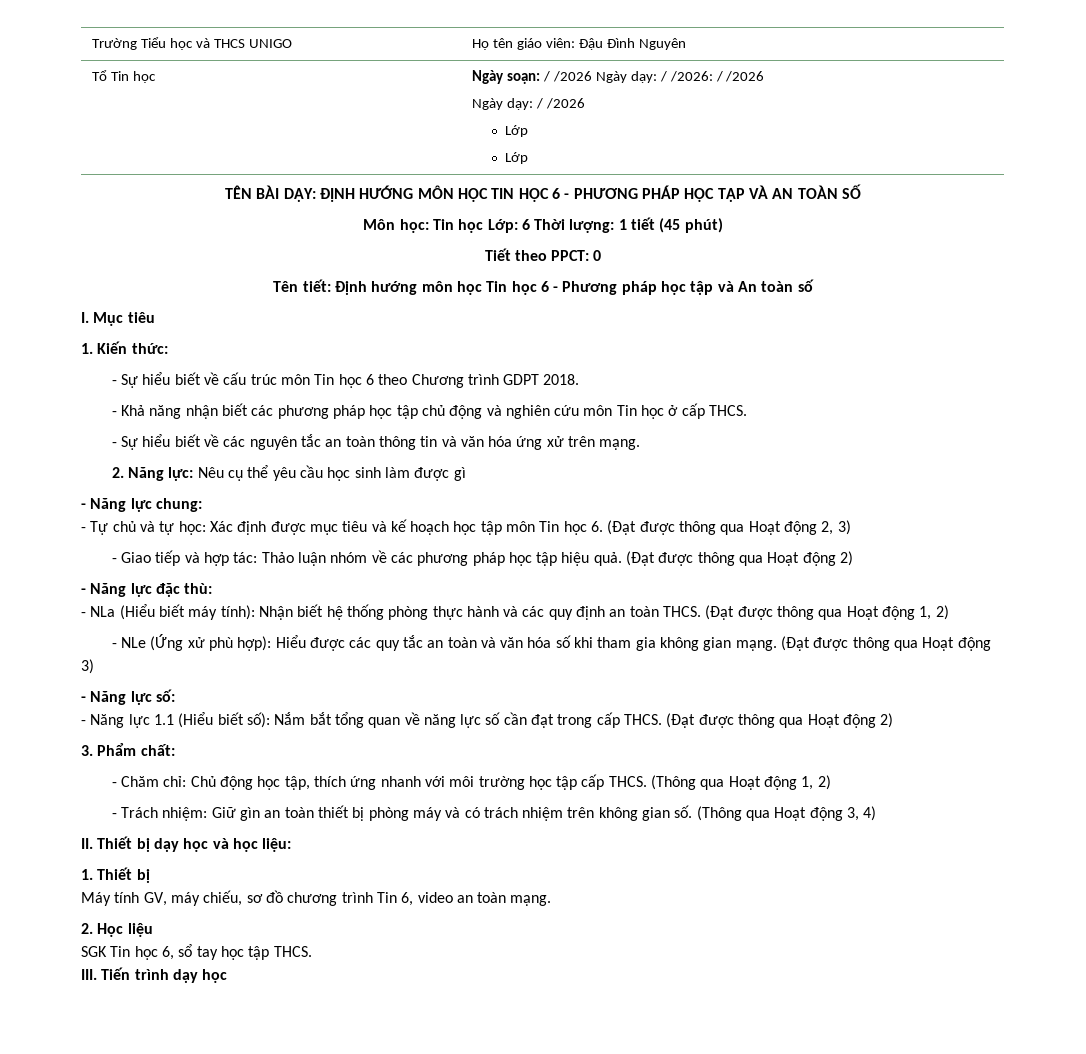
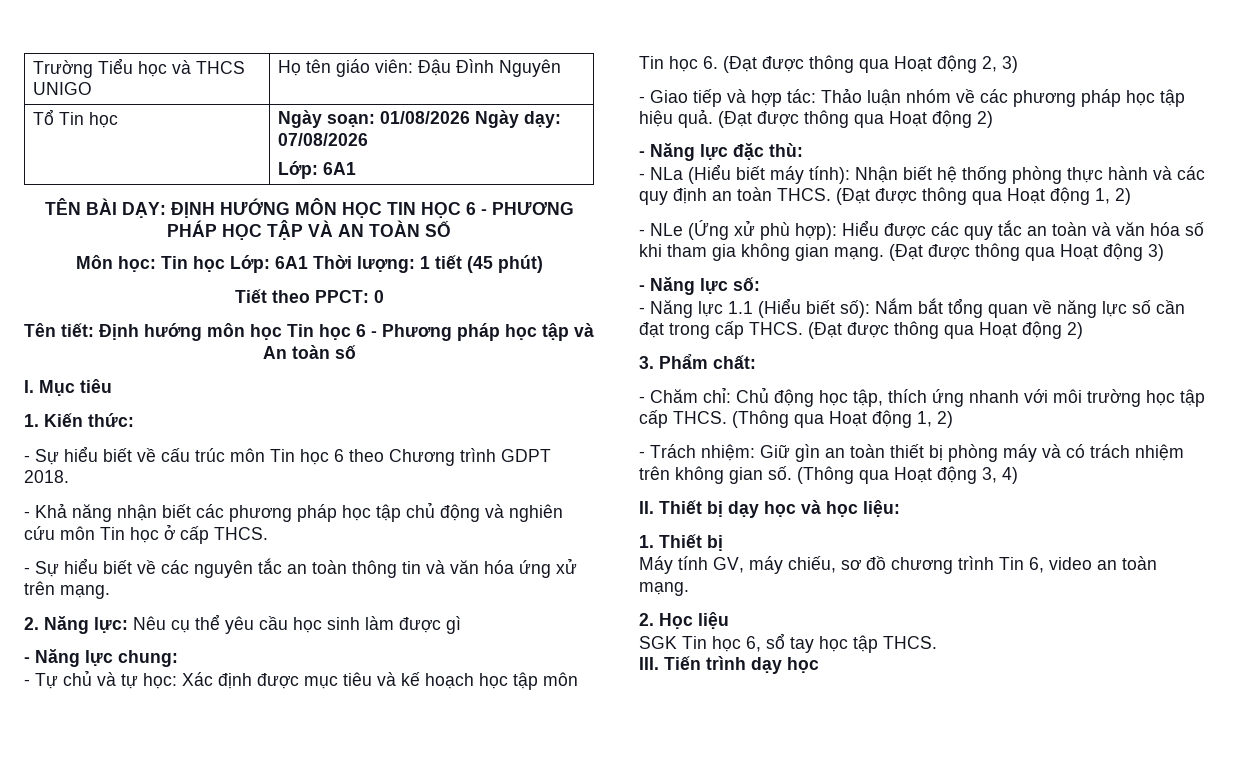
[543,71,765,83] [472,98,585,110] [505,125,529,137] [505,152,529,164] / /2026 Ngày dạy: / /2026: / /2026 // Ngày dạy: / /2026 // Lớp // Lớp -> [379,110,561,128] [277,133,368,146] [277,161,356,179] 01/08/2026 Ngày dạy: 07/08/2026 // Lớp: 6A1
[521,219,530,230] 6 -> [274,256,308,269] 6A1

